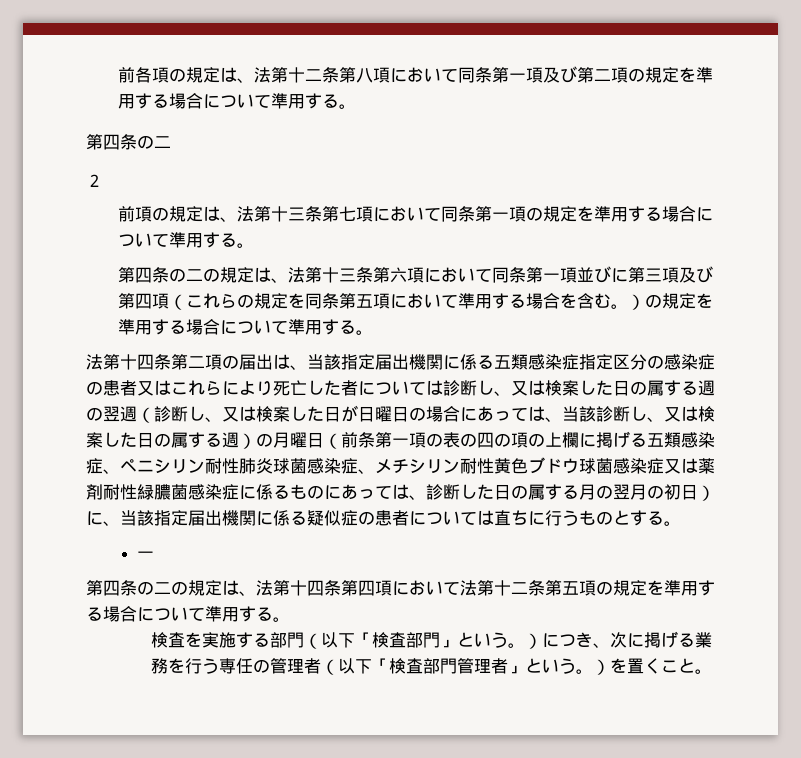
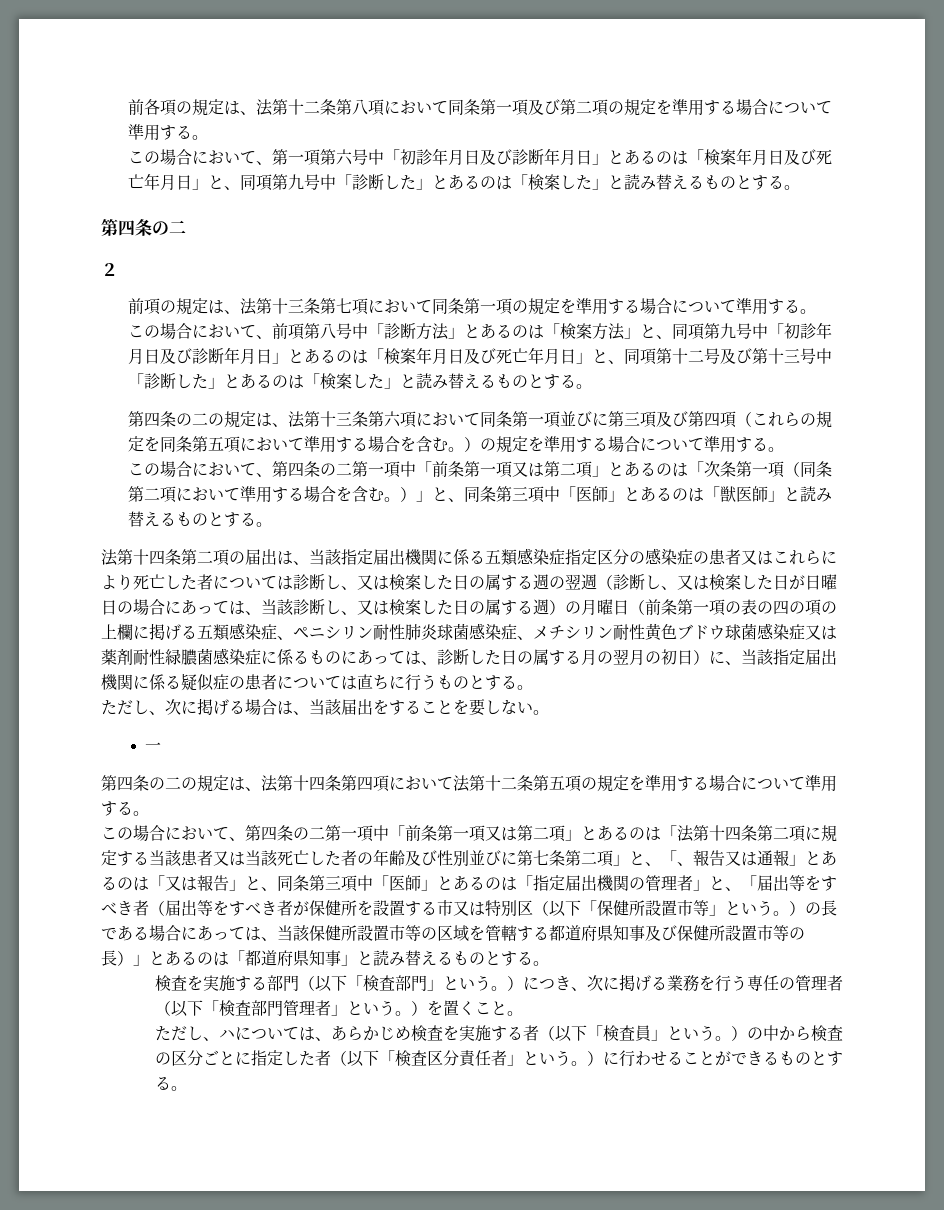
(357, 106) none -> [127,148,832,166] [127,173,800,191] // この場合において、第一項第六号中「初診年月日及び診断年月日」とあるのは「検案年月日及び死亡年月日」と、同項第九号中「診断した」とあるのは「検案した」と読み替えるものとする。
(255, 245) none -> [127,322,832,340] [127,347,832,365] [127,373,592,389] // この場合において、前項第八号中「診断方法」とあるのは「検案方法」と、同項第九号中「初診年月日及び診断年月日」とあるのは「検案年月日及び死亡年月日」と、同項第十二号及び第十三号中「診断した」とあるのは「検案した」と読み替えるものとする。
(374, 332) none -> [127,461,832,478] [127,486,832,503] [127,511,272,527] // この場合において、第四条の二第一項中「前条第一項又は第二項」とあるのは「次条第一項（同条第二項において準用する場合を含む。）」と、同条第三項中「医師」とあるのは「獣医師」と読み替えるものとする。
(681, 523) none -> [101,698,549,716] // ただし、次に掲げる場合は、当該届出をすることを要しない。
(290, 619) none -> [101,825,837,842] [101,849,837,867] [101,875,837,892] [101,900,837,917] [101,925,805,942] [101,950,549,966] // この場合において、第四条の二第一項中「前条第一項又は第二項」とあるのは「法第十四条第二項に規定する当該患者又は当該死亡した者の年齢及び性別並びに第七条第二項」と、「、報告又は通報」とあるのは「又は報告」と、同条第三項中「医師」とあるのは「指定届出機関の管理者」と、「届出等をすべき者（届出等をすべき者が保健所を設置する市又は特別区（以下「保健所設置市等」という。）の長である場合にあっては、当該保健所設置市等の区域を管轄する都道府県知事及び保健所設置市等の長）」とあるのは「都道府県知事」と読み替えるものとする。
(712, 671) none -> [154,1025,843,1042] [154,1050,843,1067] [154,1076,187,1091] // ただし、ハについては、あらかじめ検査を実施する者（以下「検査員」という。）の中から検査の区分ごとに指定した者（以下「検査区分責任者」という。）に行わせることができるものとする。

